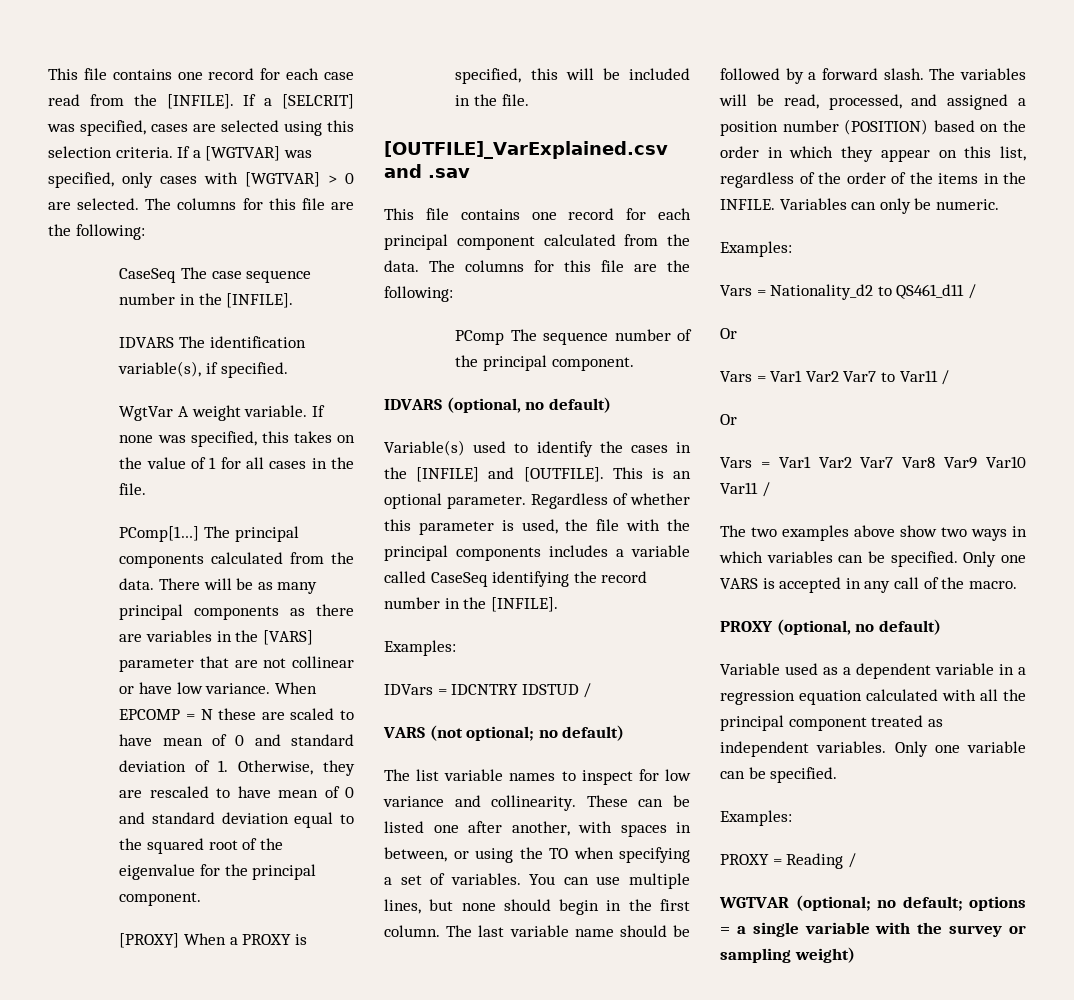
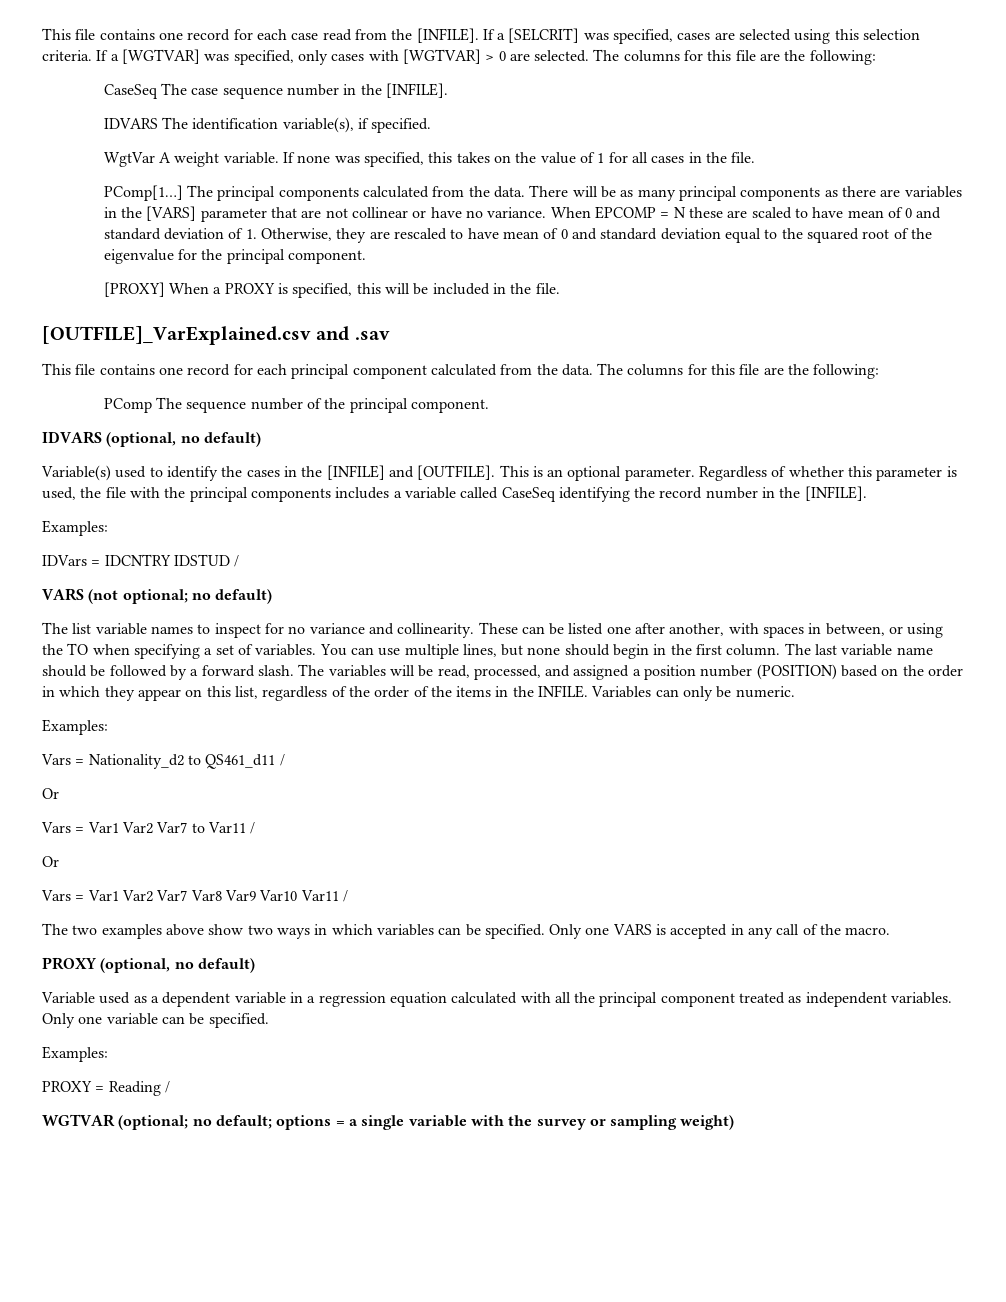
[176,682,203,694] low -> [465,210,483,218] no
[665,769,691,781] low -> [288,626,306,634] no

